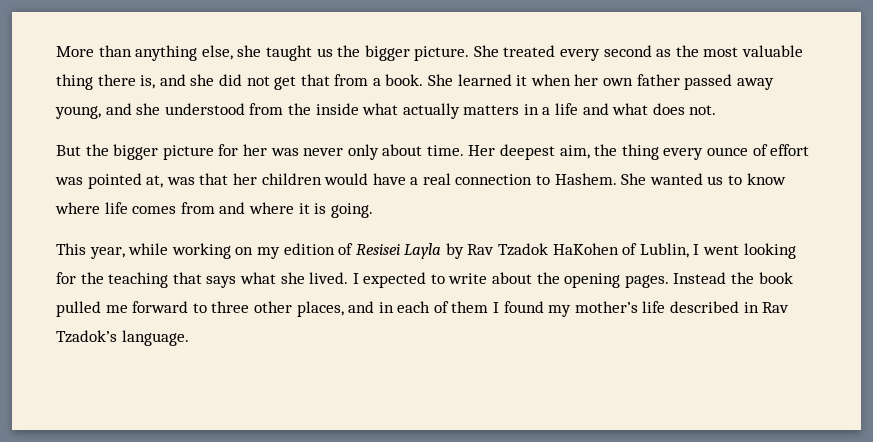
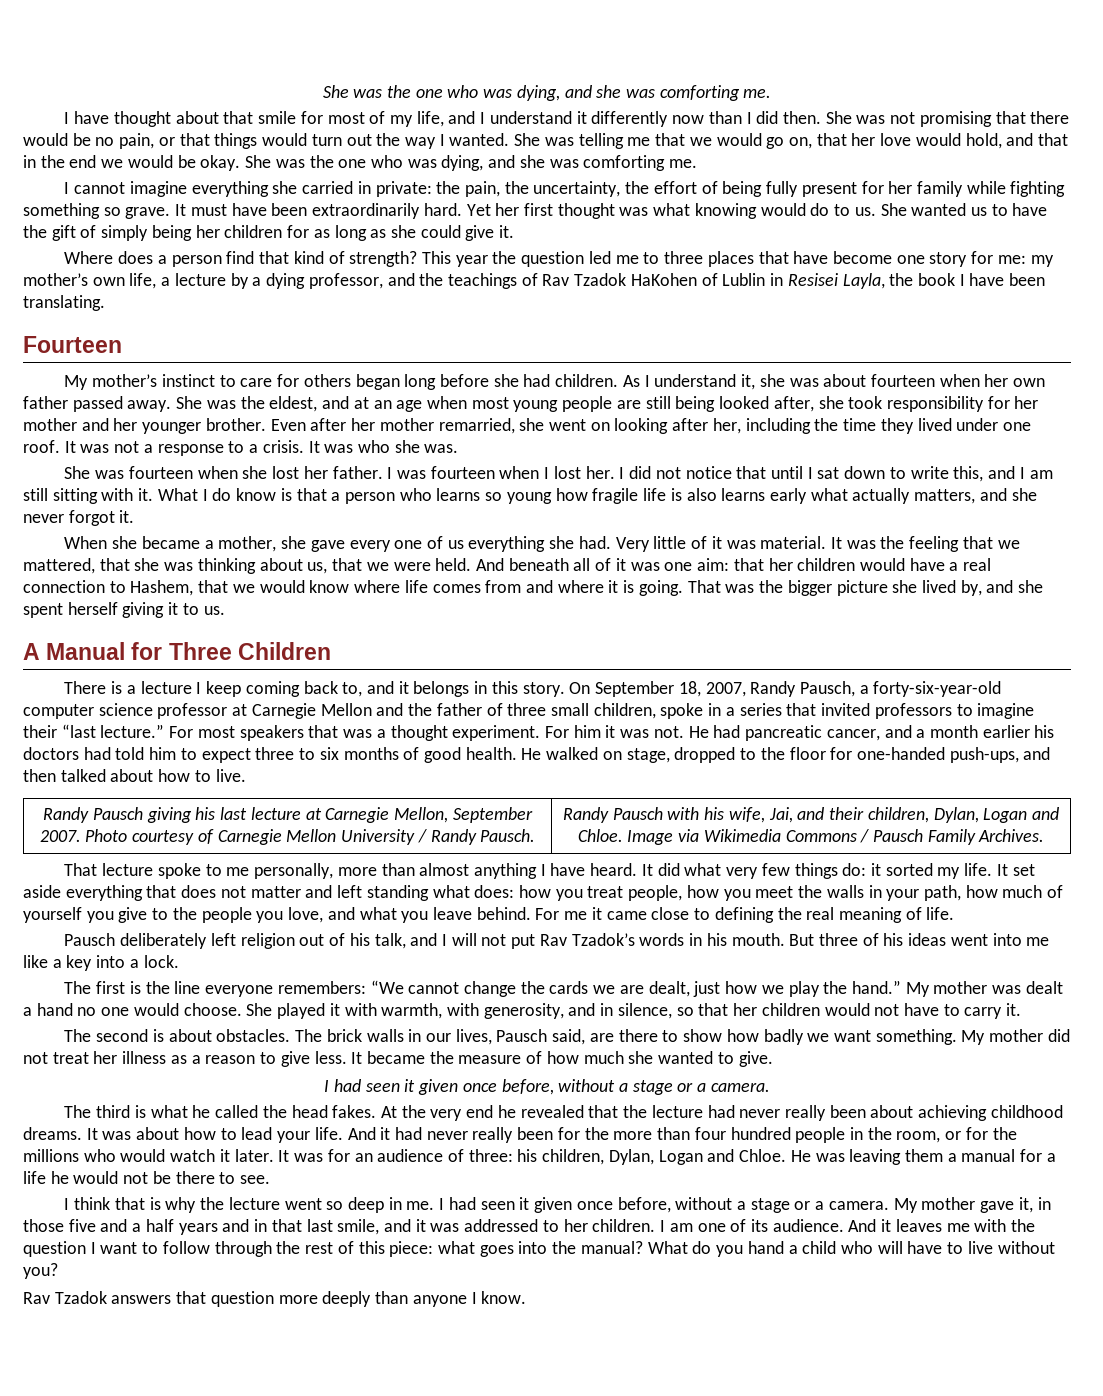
[56,45,804,61] [56,74,528,90] More than anything else, she taught us the bigger picture. She treated every second as the most valuable thing there is, and she did not get that from a book. She learned it -> [322,85,772,101] [64,111,1070,127] [23,133,1069,149] [23,155,698,171] [64,181,1066,197] [23,203,1048,219] [23,225,515,241] [64,251,1054,267] [23,273,1046,289] [23,295,105,311] [23,336,122,353] [64,374,935,390] She was the one who was dying, and she was comforting me. // I have thought about that smile for most of my life, and I understand it differently now than I did then. She was not promising that there would be no pain, or that things would turn out the way I wanted. She was telling me that we would go on, that her love would hold, and that in the end we would be okay. She was the one who was dying, and she was comforting me. // I cannot imagine everything she carried in private: the pain, the uncertainty, the effort of being fully present for her family while fighting something so grave. It must have been extraordinarily hard. Yet her first thought was what knowing would do to us. She wanted us to have the gift of simply being her children for as long as she could give it. // Where does a person find that kind of strength? This year the question led me to three places that have become one story for me: my mother’s own life, a lecture by a dying professor, and the teachings of Rav Tzadok HaKohen of Lublin in Resisei Layla, the book I have been translating. // Fourteen // My mother’s instinct to care for others began long before she had children. As I understand it, she was about fourteen
[736,78,774,90] [55,103,717,119] [56,144,810,160] [55,173,195,189] away young, and she understood from the inside what actually matters in a life and what does not. // But the bigger picture for her was never only about time. Her deepest aim, the thing every ounce of effort was pointed at, was -> [127,396,1039,412] [23,418,1031,434] [23,440,459,456] [64,466,1053,482] [23,488,1037,504] [23,510,135,526] [64,536,1020,552] [23,558,730,574] away. She was the eldest, and at an age when most young people are still being looked after, she took responsibility for her mother and her younger brother. Even after her mother remarried, she went on looking after her, including the time they lived under one roof. It was not a response to a crisis. It was who she was. // She was fourteen when she lost her father. I was fourteen when I lost her. I did not notice that until I sat down to write this, and I am still sitting with it. What I do know is that a person who learns so young how fragile life is also learns early what actually matters, and she never forgot it. // When she became a mother, she gave every one of us everything she had. Very little of it was material. It was the feeling that we mattered, that she was thinking about us, that we were held. And beneath all of it was one aim:
[554,173,743,185] Hashem. She wanted us to -> [130,580,305,596] Hashem, that we would
[56,243,796,259] [56,272,793,288] [56,301,790,317] [56,330,189,346] // This year, while working on my edition of Resisei Layla by Rav Tzadok HaKohen of Lublin, I went looking for the teaching that says what she lived. I expected to write about the opening pages. Instead the book pulled me forward to three other places, and in each of them I found my mother’s life described in Rav Tzadok’s language. -> [687,580,1044,596] [23,602,225,618] [23,642,331,660] [64,681,1002,697] [23,703,1035,719] [23,724,1055,741] [23,747,1051,763] [23,769,246,782] [43,807,533,823] [39,829,536,845] [563,807,1059,823] [577,829,1045,845] [64,863,1035,879] [23,885,1064,901] [23,907,955,923] [64,933,1050,949] [23,955,179,971] [64,980,1063,997] [23,1003,1022,1019] [64,1029,1070,1045] [23,1051,773,1067] [324,1079,770,1095] [64,1105,1063,1121] [23,1127,1017,1143] [23,1149,1056,1165] [23,1171,271,1184] [64,1197,1051,1213] [23,1219,1036,1235] [23,1241,1055,1257] [23,1263,58,1279] [23,1291,527,1307] That was the bigger picture she lived by, and she spent herself giving it to us. // A Manual for Three Children // There is a lecture I keep coming back to, and it belongs in this story. On September 18, 2007, Randy Pausch, a forty-six-year-old computer science professor at Carnegie Mellon and the father of three small children, spoke in a series that invited professors to imagine their “last lecture.” For most speakers that was a thought experiment. For him it was not. He had pancreatic cancer, and a month earlier his doctors had told him to expect three to six months of good health. He walked on stage, dropped to the floor for one-handed push-ups, and then talked about how to live. // Randy Pausch giving his last lecture at Carnegie Mellon, September 2007. Photo courtesy of Carnegie Mellon University / Randy Pausch. | Randy Pausch with his wife, Jai, and their children, Dylan, Logan and Chloe. Image via Wikimedia Commons / Pausch Family Archives. // That lecture spoke to me personally, more than almost anything I have heard. It did what very few things do: it sorted my life. It set aside everything that does not matter and left standing what does: how you treat people, how you meet the walls in your path, how much of yourself you give to the people you love, and what you leave behind. For me it came close to defining the real meaning of life. // Pausch deliberately left religion out of his talk, and I will not put Rav Tzadok’s words in his mouth. But three of his ideas went into me like a key into a lock. // The first is the line everyone remembers: “We cannot change the cards we are dealt, just how we play the hand.” My mother was dealt a hand no one would choose. She played it with warmth, with generosity, and in silence, so that her children would not have to carry it. // The second is about obstacles. The brick walls in our lives, Pausch said, are there to show how badly we want something. My mother did not treat her illness as a reason to give less. It became the measure of how much she wanted to give. // I had seen it given once before, without a stage or a camera. // The third is what he called the head fakes. At the very end he revealed that the lecture had never really been about achieving childhood dreams. It was about how to lead your life. And it had never really been for the more than four hundred people in the room, or for the millions who would watch it later. It was for an audience of three: his children, Dylan, Logan and Chloe. He was leaving them a manual for a life he would not be there to see. // I think that is why the lecture went so deep in me. I had seen it given once before, without a stage or a camera. My mother gave it, in those five and a half years and in that last smile, and it was addressed to her children. I am one of its audience. And it leaves me with the question I want to follow through the rest of this piece: what goes into the manual? What do you hand a child who will have to live without you? // Rav Tzadok answers that question more deeply than anyone I know.

